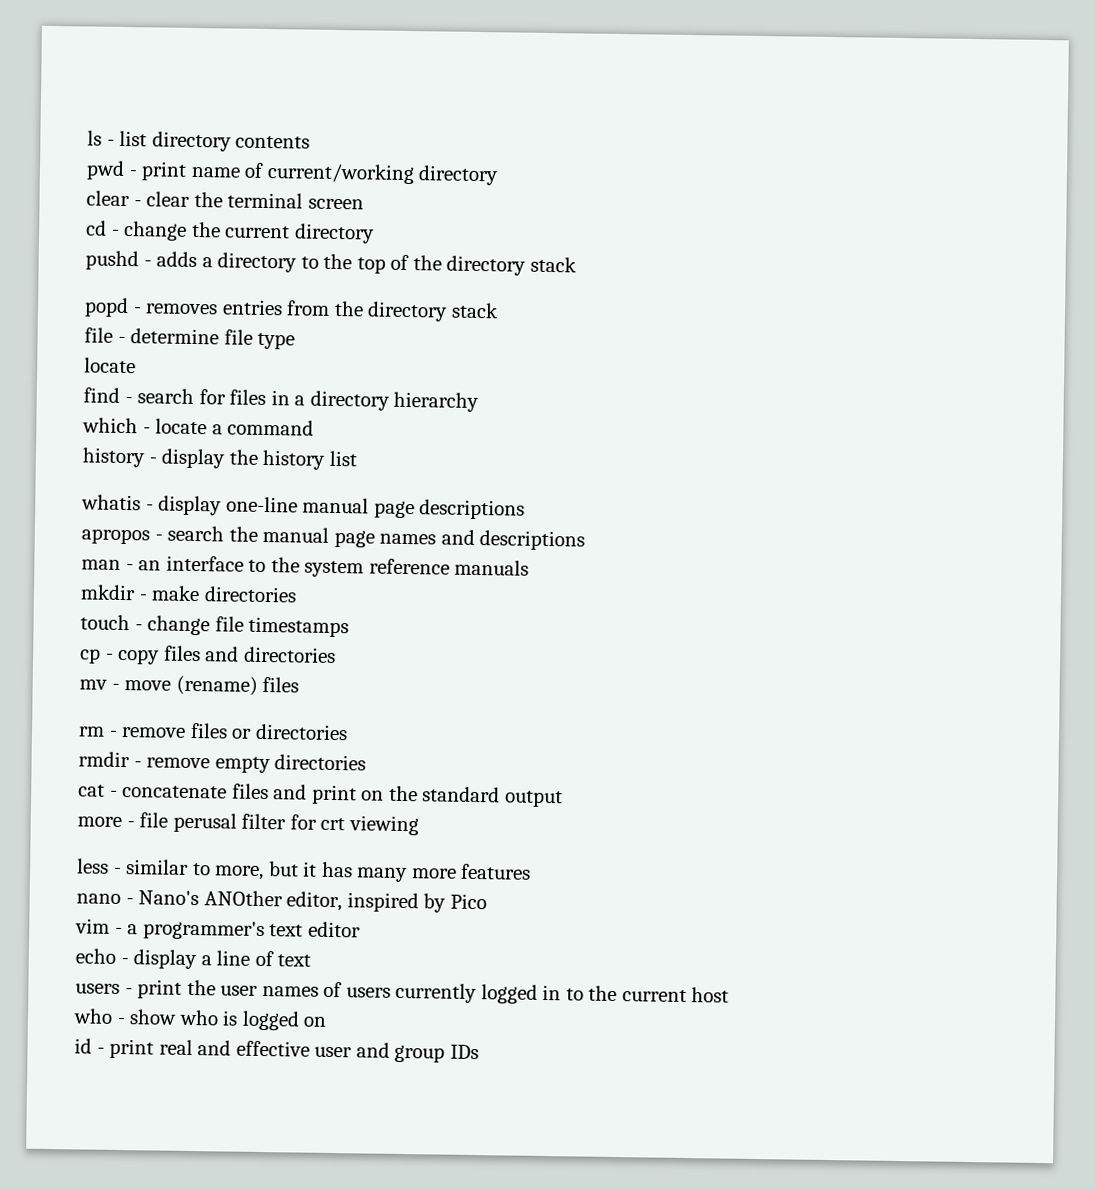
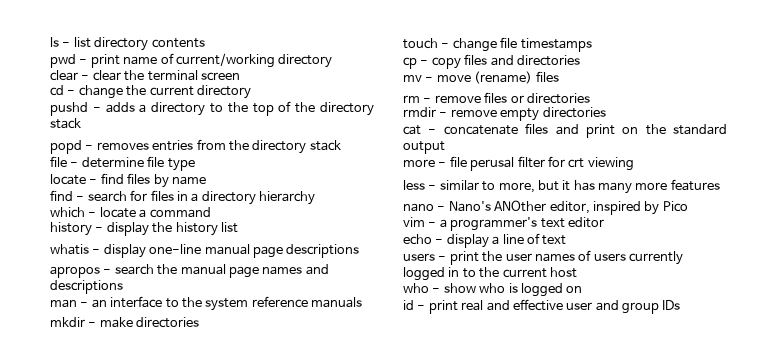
(136, 365) none -> [89,173,206,188] - find files by name

